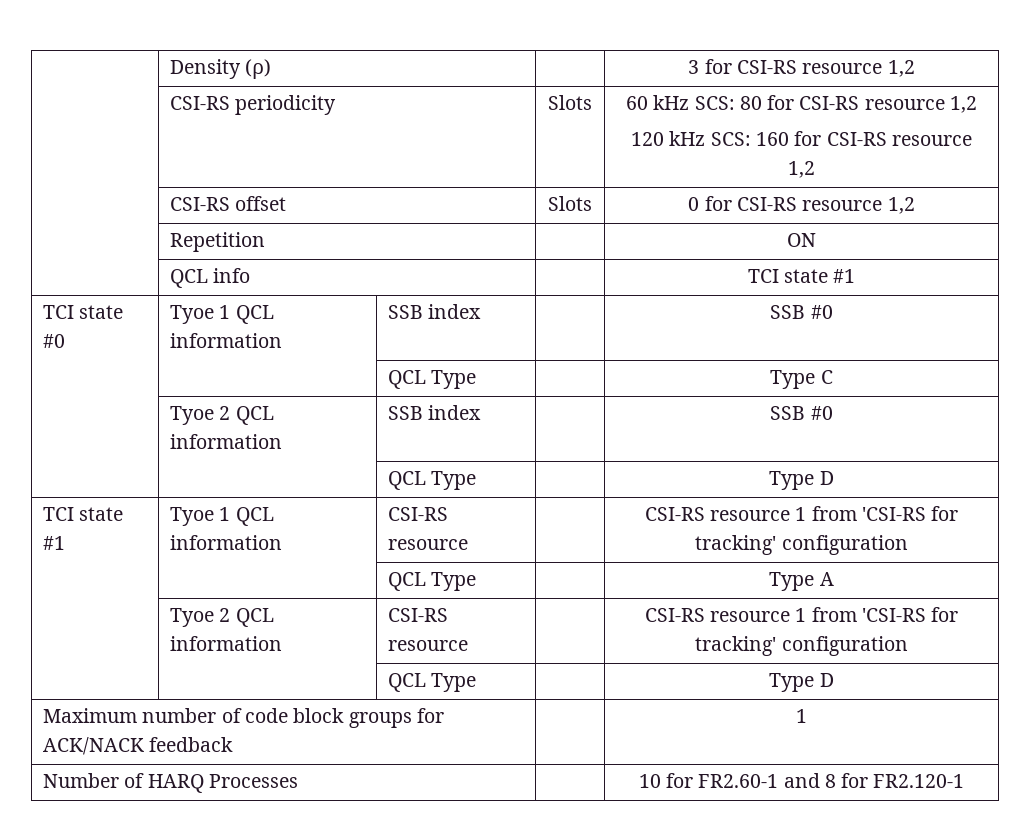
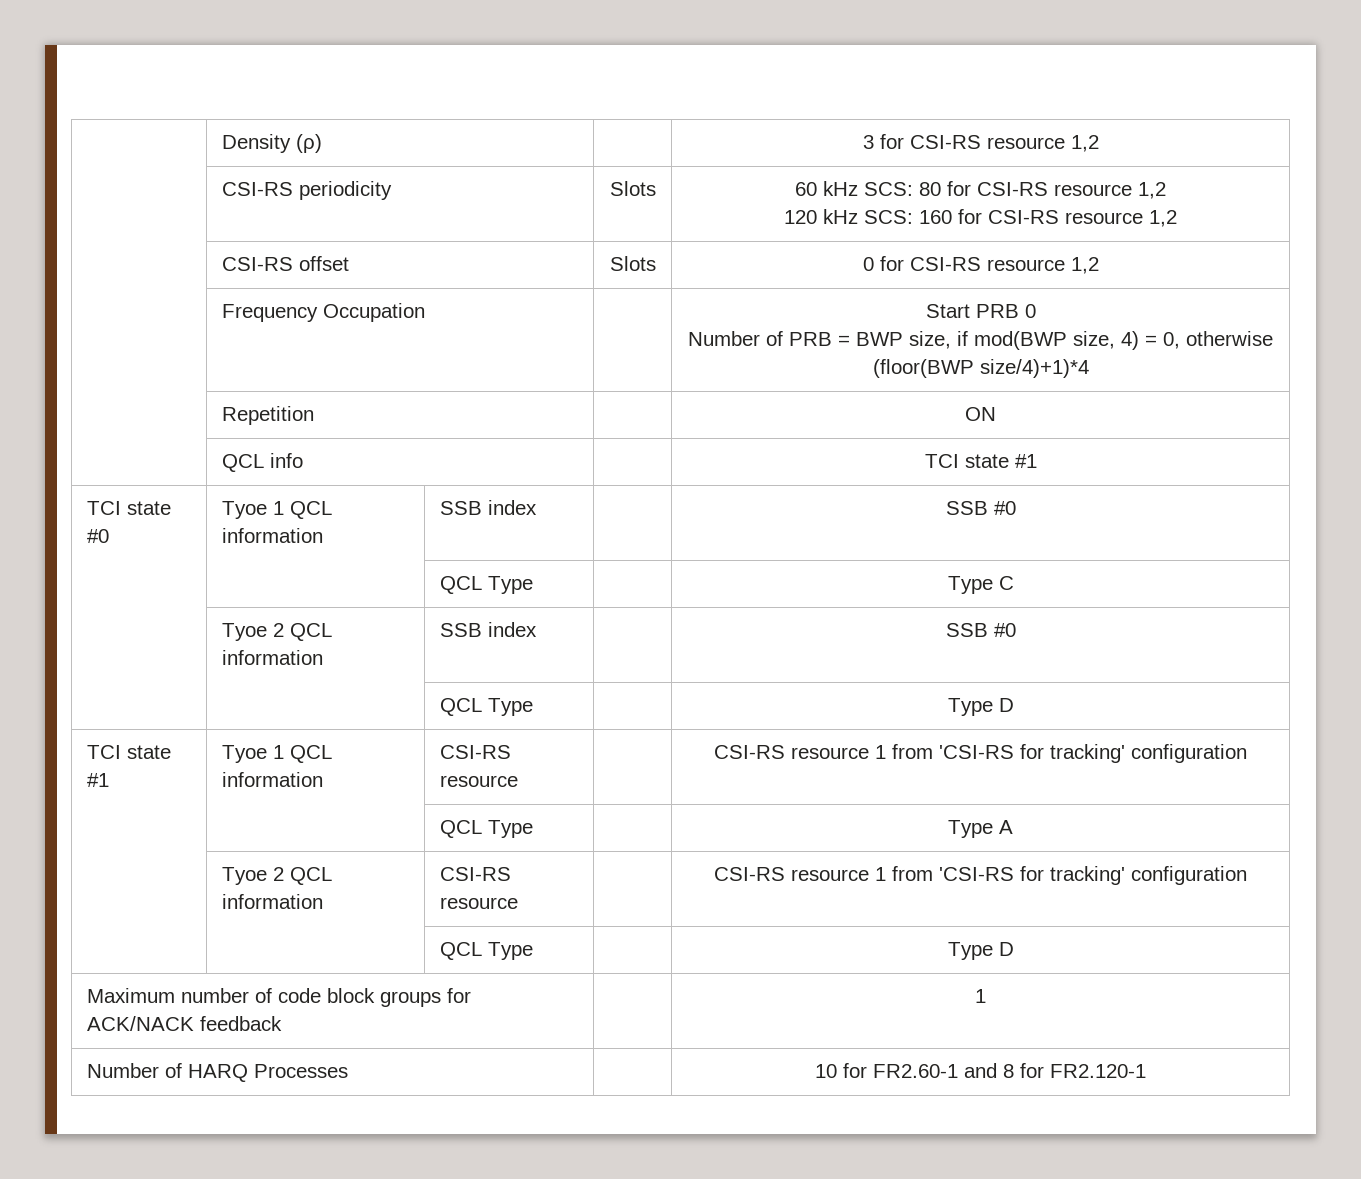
(915, 205) none -> [221,303,425,322] [925,304,1036,318] [688,331,1273,350] [872,359,1089,378] // | Frequency Occupation | | Start PRB 0 // Number of PRB = BWP size, if mod(BWP size, 4) = 0, otherwise (floor(BWP size/4)+1)*4

